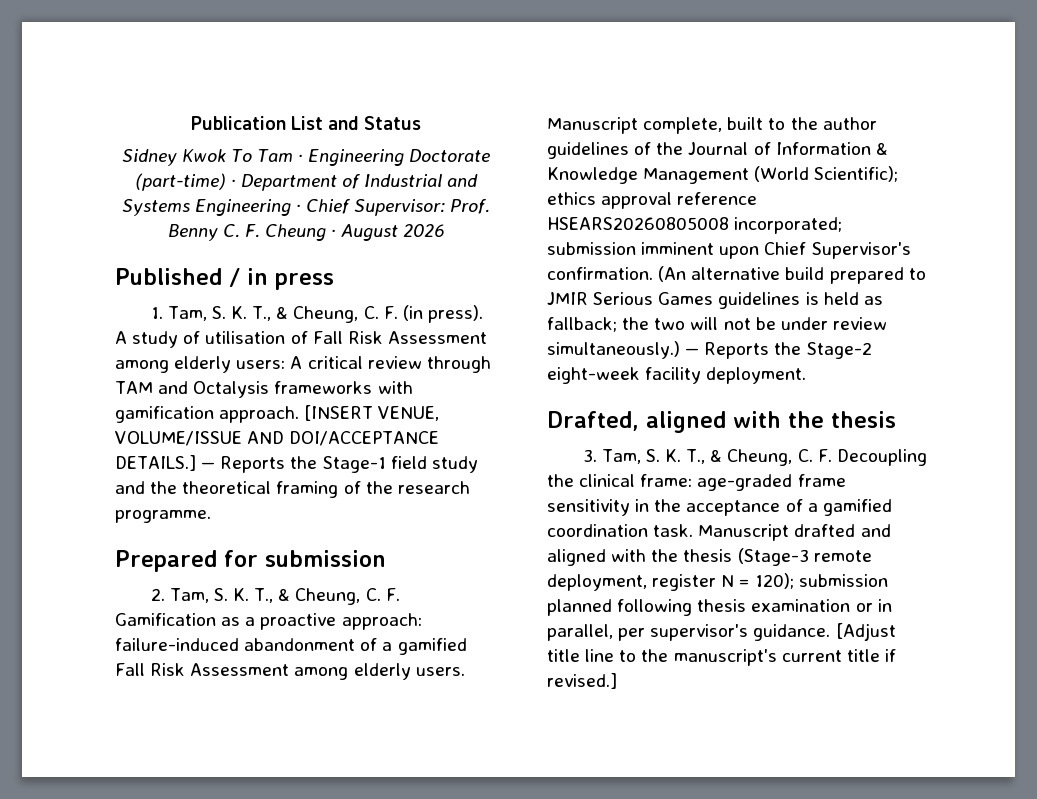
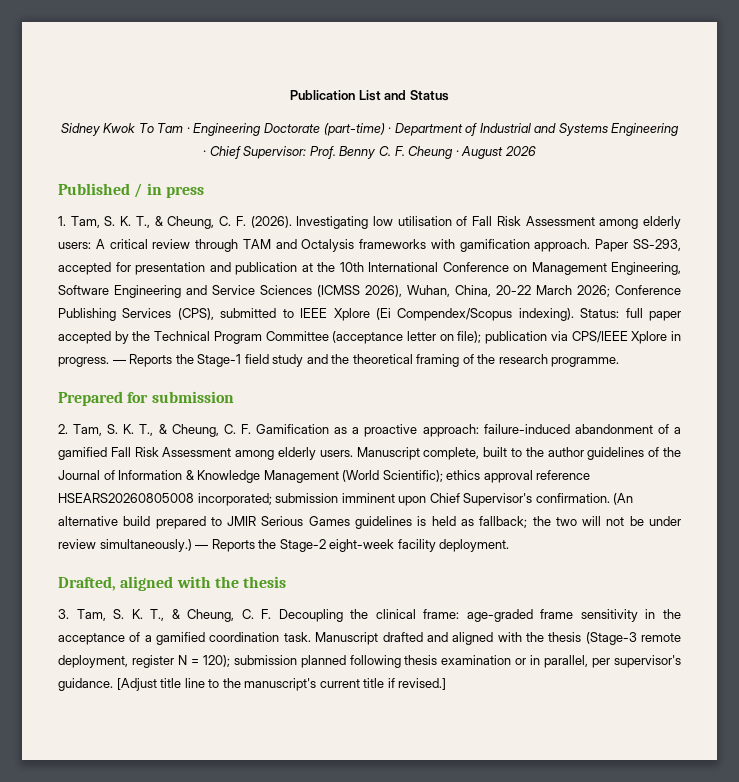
[402,305,483,323] [115,331,201,348] (in press). A study of -> [250,216,393,229] (2026). Investigating low
[304,405,440,421] [115,431,440,446] [115,455,196,471] [INSERT VENUE, VOLUME/ISSUE AND DOI/ACCEPTANCE DETAILS.] -> [595,239,681,252] [58,262,681,275] [58,285,681,298] [58,308,681,321] [58,331,681,344] [58,357,109,367] Paper SS-293, accepted for presentation and publication at the 10th International Conference on Management Engineering, Software Engineering and Service Sciences (ICMSS 2026), Wuhan, China, 20-22 March 2026; Conference Publishing Services (CPS), submitted to IEEE Xplore (Ei Compendex/Scopus indexing). Status: full paper accepted by the Technical Program Committee (acceptance letter on file); publication via CPS/IEEE Xplore in progress.

